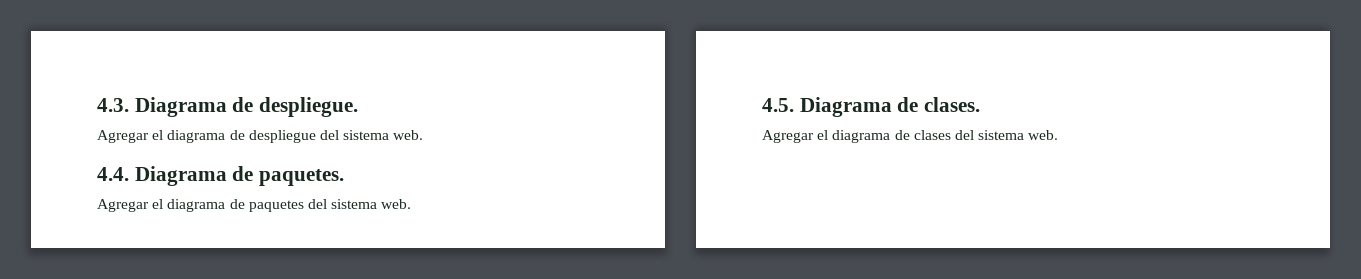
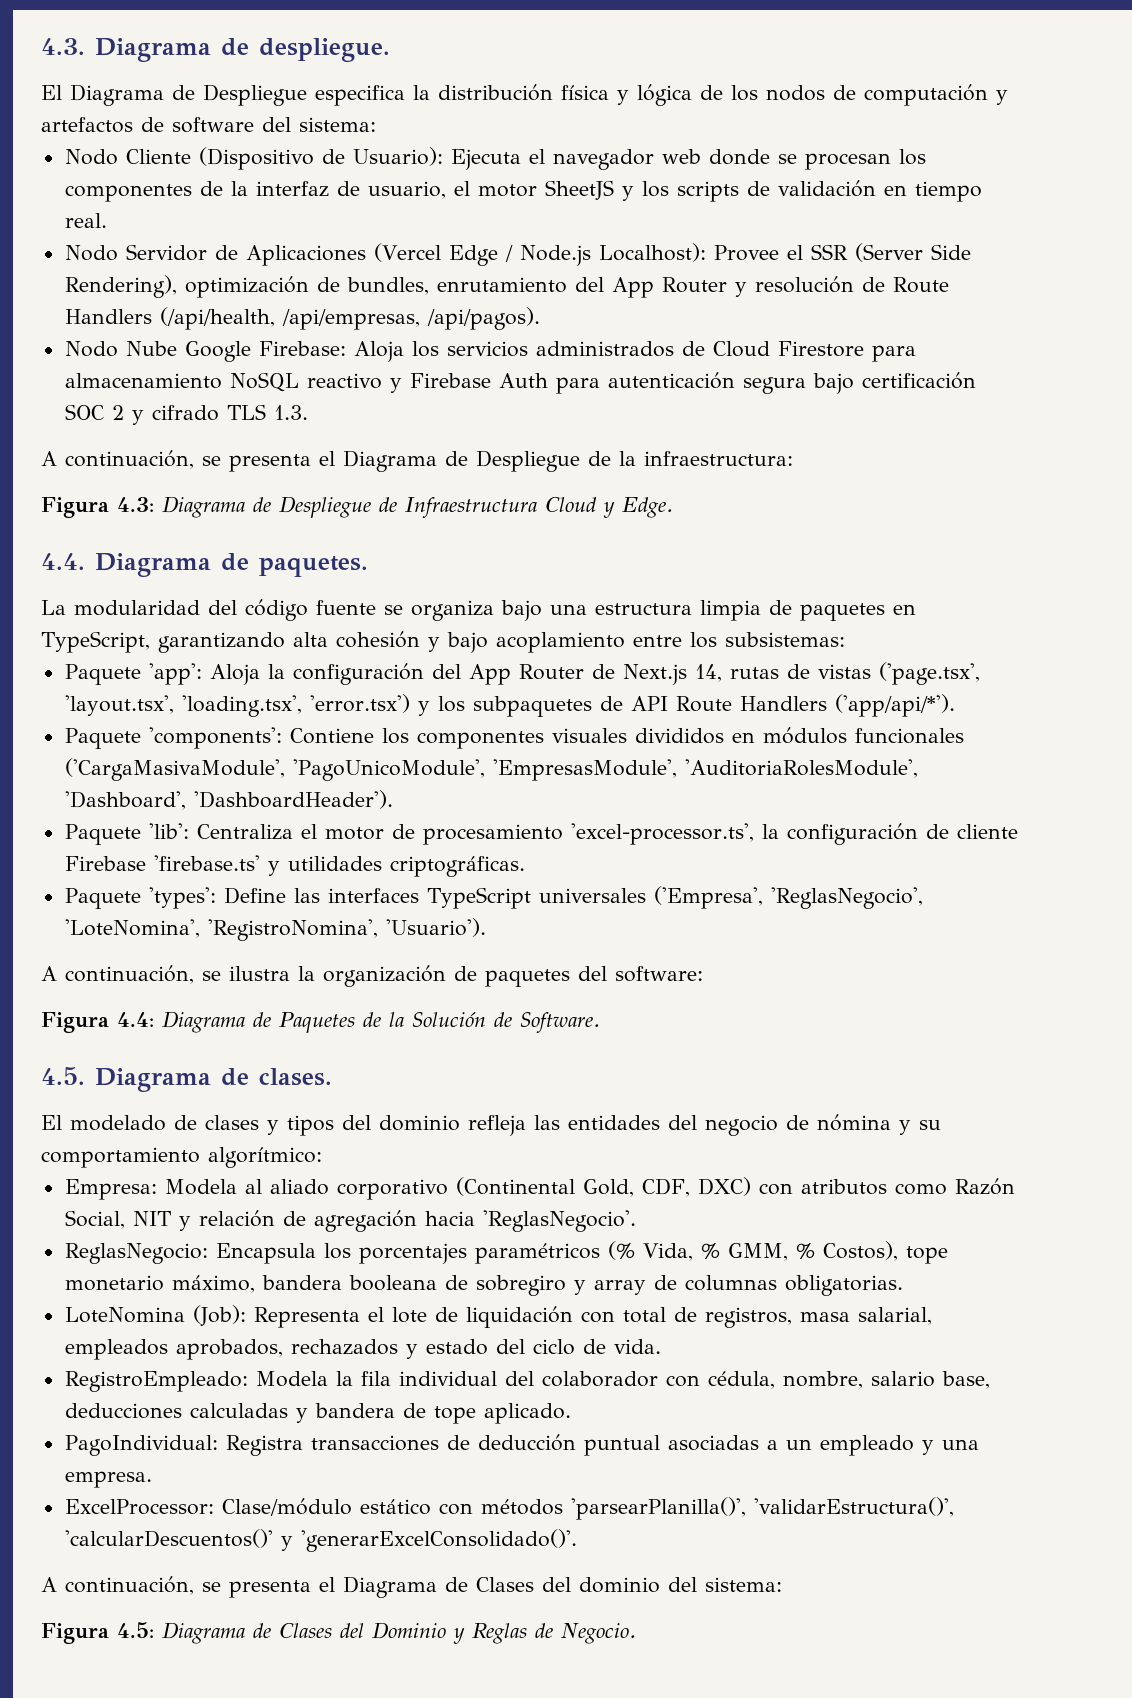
[97,130,424,143] [97,166,345,186] [97,199,412,212] [762,97,981,117] [762,130,1059,143] Agregar el diagrama de despliegue del sistema web. // 4.4. Diagrama de paquetes. // Agregar el diagrama de paquetes del sistema web. // 4.5. Diagrama de clases. // Agregar el diagrama de clases del sistema web. -> [41,84,1008,106] [41,117,376,133] [64,147,926,170] [64,180,982,202] [64,213,107,228] [64,243,971,266] [64,275,949,298] [64,307,540,330] [64,341,916,362] [64,372,976,394] [64,404,308,425] [41,450,793,472] [41,496,673,518] [41,553,368,577] [41,599,916,621] [41,631,845,653] [64,662,980,685] [64,694,955,717] [64,727,964,749] [64,758,918,781] [64,790,393,810] [64,823,1018,845] [64,855,525,877] [64,886,923,909] [64,918,486,941] [41,965,703,987] [41,1011,600,1033] [41,1067,332,1092] [41,1114,941,1136] [41,1147,322,1168] [64,1177,1015,1200] [64,1210,636,1232] [64,1241,948,1264] [64,1275,903,1296] [64,1305,932,1328] [64,1339,661,1360] [64,1371,990,1392] [64,1403,571,1424] [64,1434,979,1456] [64,1471,152,1488] [64,1497,954,1520] [64,1529,577,1552] [41,1576,782,1598] [41,1622,636,1644] El Diagrama de Despliegue especifica la distribución física y lógica de los nodos de computación y artefactos de software del sistema: // Nodo Cliente (Dispositivo de Usuario): Ejecuta el navegador web donde se procesan los componentes de la interfaz de usuario, el motor SheetJS y los scripts de validación en tiempo real. // Nodo Servidor de Aplicaciones (Vercel Edge / Node.js Localhost): Provee el SSR (Server Side Rendering), optimización de bundles, enrutamiento del App Router y resolución de Route Handlers (/api/health, /api/empresas, /api/pagos). // Nodo Nube Google Firebase: Aloja los servicios administrados de Cloud Firestore para almacenamiento NoSQL reactivo y Firebase Auth para autenticación segura bajo certificación SOC 2 y cifrado TLS 1.3. // A continuación, se presenta el Diagrama de Despliegue de la infraestructura: // Figura 4.3: Diagrama de Despliegue de Infraestructura Cloud y Edge. // 4.4. Diagrama de paquetes. // La modularidad del código fuente se organiza bajo una estructura limpia de paquetes en TypeScript, garantizando alta cohesión y bajo acoplamiento entre los subsistemas: // Paquete 'app': Aloja la configuración del App Router de Next.js 14, rutas de vistas ('page.tsx', 'layout.tsx', 'loading.tsx', 'error.tsx') y los subpaquetes de API Route Handlers ('app/api/*'). // Paquete 'components': Contiene los componentes visuales divididos en módulos funcionales ('CargaMasivaModule', 'PagoUnicoModule', 'EmpresasModule', 'AuditoriaRolesModule', 'Dashboard', 'DashboardHeader'). // Paquete 'lib': Centraliza el motor de procesamiento 'excel-processor.ts', la configuración de cliente Firebase 'firebase.ts' y utilidades criptográficas. // Paquete 'types': Define las interfaces TypeScript universales ('Empresa', 'ReglasNegocio', 'LoteNomina', 'RegistroNomina', 'Usuario'). // A continuación, se ilustra la organización de paquetes del software: // Figura 4.4: Diagrama de Paquetes de la Solución de Software. // 4.5. Diagrama de clases. // El modelado de clases y tipos del dominio refleja las entidades del negocio de nómina y su comportamiento algorítmico: // Empresa: Modela al aliado corporativo (Continental Gold, CDF, DXC) con atributos como Razón Social, NIT y relación de agregación hacia 'ReglasNegocio'. // ReglasNegocio: Encapsula los porcentajes paramétricos (% Vida, % GMM, % Costos), tope monetario máximo, bandera booleana de sobregiro y array de columnas obligatorias. // LoteNomina (Job): Representa el lote de liquidación con total de registros, masa salarial, empleados aprobados, rechazados y estado del ciclo de vida. // RegistroEmpleado: Modela la fila individual del colaborador con cédula, nombre, salario base, deducciones calculadas y bandera de tope aplicado. // PagoIndividual: Registra transacciones de deducción puntual asociadas a un empleado y una empresa. // ExcelProcessor: Clase/módulo estático con métodos 'parsearPlanilla()', 'validarEstructura()', 'calcularDescuentos()' y 'generarExcelConsolidado()'. // A continuación, se presenta el Diagrama de Clases del dominio del sistema: // Figura 4.5: Diagrama de Clases del Dominio y Reglas de Negocio.

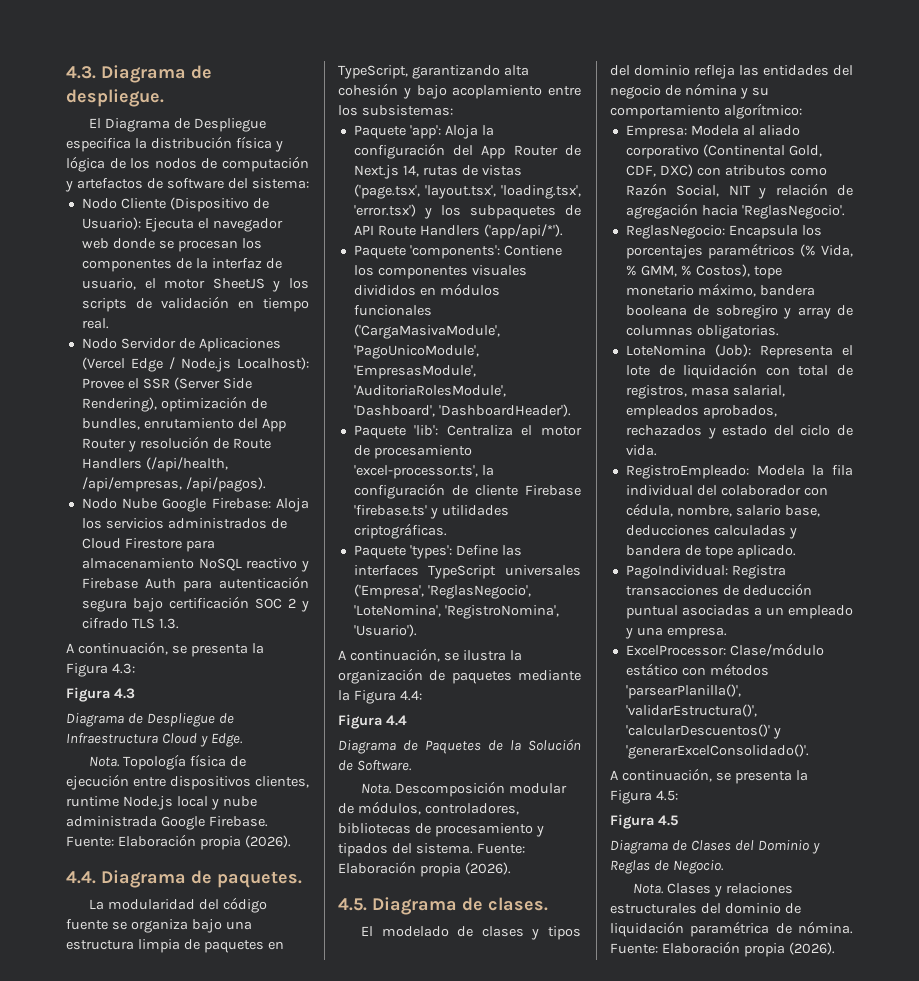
[319,450,793,472] [41,497,154,518] el Diagrama de Despliegue de la infraestructura: // Figura 4.3: -> [251,643,264,654] [66,663,135,677] [66,687,135,702] la Figura 4.3: // Figura 4.3 //
(673, 507) none -> [88,754,246,770] [66,774,309,790] [66,796,257,810] [66,816,268,830] [66,834,291,850] // Nota. Topología física de ejecución entre dispositivos clientes, runtime Node.js local y nube administrada Google Firebase. Fuente: Elaboración propia (2026).
[578,966,703,982] [41,1012,154,1033] del software: // Figura 4.4: -> [518,670,581,681] [338,690,422,704] [338,714,407,729] mediante la Figura 4.4: // Figura 4.4 //
(600, 1022) none -> [360,781,567,797] [338,801,519,815] [338,823,544,837] [338,843,525,857] [338,861,511,877] // Nota. Descomposición modular de módulos, controladores, bibliotecas de procesamiento y tipados del sistema. Fuente: Elaboración propia (2026).
[319,1576,782,1598] [41,1622,154,1644] el Diagrama de Clases del dominio del sistema: // Figura 4.5: -> [795,770,808,781] [610,790,678,804] [610,814,678,829] la Figura 4.5: // Figura 4.5 //
(636, 1633) none -> [632,883,793,897] [610,903,801,914] [610,921,853,937] [610,941,835,957] // Nota. Clases y relaciones estructurales del dominio de liquidación paramétrica de nómina. Fuente: Elaboración propia (2026).

